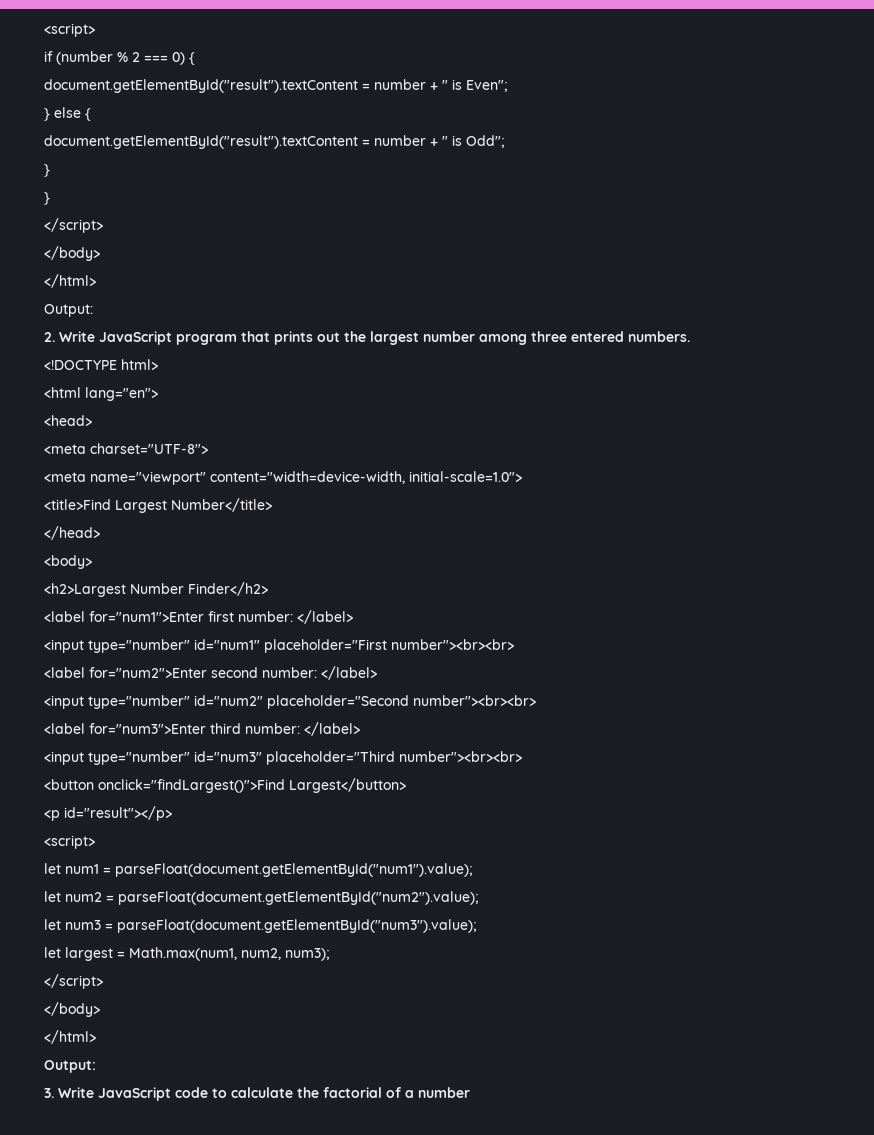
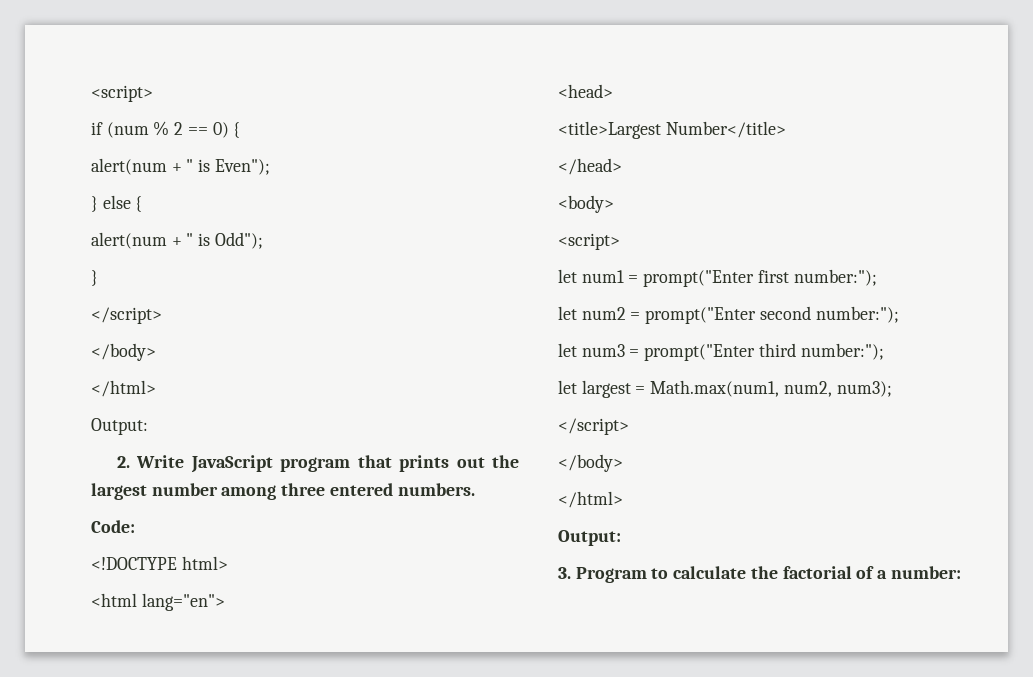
[56,51,113,65] (number -> [106,122,149,138] (num
[144,55,168,62] === -> [187,127,208,135] ==
[44,79,508,93] document.getElementById("result").textContent = number + " is Even"; -> [91,158,270,175] alert(num + " is Even");
[44,135,505,149] [44,164,50,177] document.getElementById("result").textContent = number + " is Odd"; // } -> [91,232,263,249] alert(num + " is Odd");
(690, 336) none -> [91,520,135,533] // Code:
[44,443,208,454] [44,471,522,485] [44,498,272,513] [44,526,100,540] [44,555,92,569] [44,582,268,597] [44,610,353,624] [44,639,514,653] [44,666,377,680] [44,695,536,709] [44,722,360,736] [44,751,522,765] [44,778,406,793] [44,806,172,821] <meta charset="UTF-8"> // <meta name="viewport" content="width=device-width, initial-scale=1.0"> // <title>Find Largest Number</title> // </head> // <body> // <h2>Largest Number Finder</h2> // <label for="num1">Enter first number: </label> // <input type="number" id="num1" placeholder="First number"><br><br> // <label for="num2">Enter second number: </label> // <input type="number" id="num2" placeholder="Second number"><br><br> // <label for="num3">Enter third number: </label> // <input type="number" id="num3" placeholder="Third number"><br><br> // <button onclick="findLargest()">Find Largest</button> // <p id="result"></p> -> [558,121,786,139] [558,158,622,175] [558,195,614,213] <title>Largest Number</title> // </head> // <body>
[115,863,473,877] parseFloat(document.getElementById("num1").value); -> [643,269,877,287] prompt("Enter first number:");
[118,891,479,905] parseFloat(document.getElementById("num2").value); -> [645,306,899,324] prompt("Enter second number:");
[117,919,477,933] parseFloat(document.getElementById("num3").value); -> [644,343,884,361] prompt("Enter third number:");
[58,1087,208,1101] Write JavaScript code -> [575,567,647,583] Program
[418,1087,470,1098] number -> [890,566,961,579] number:

